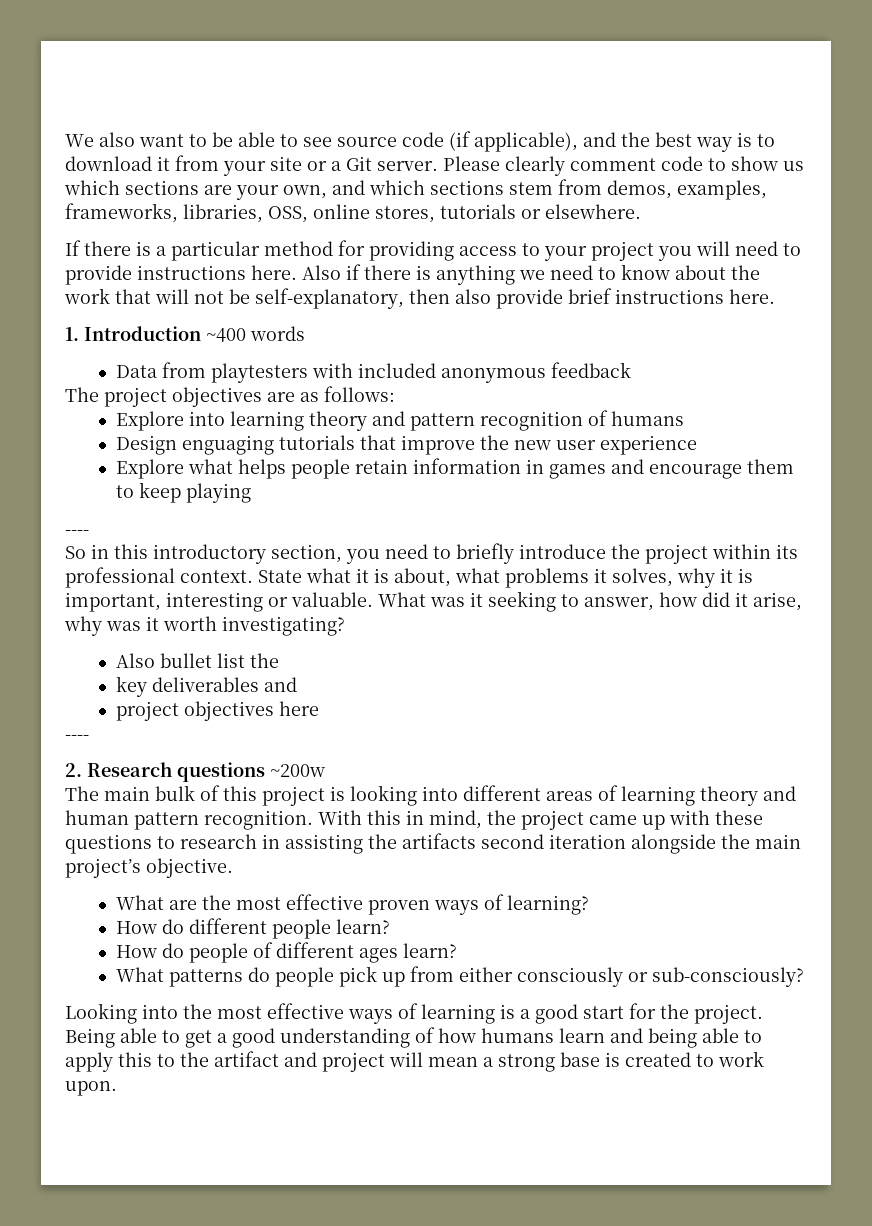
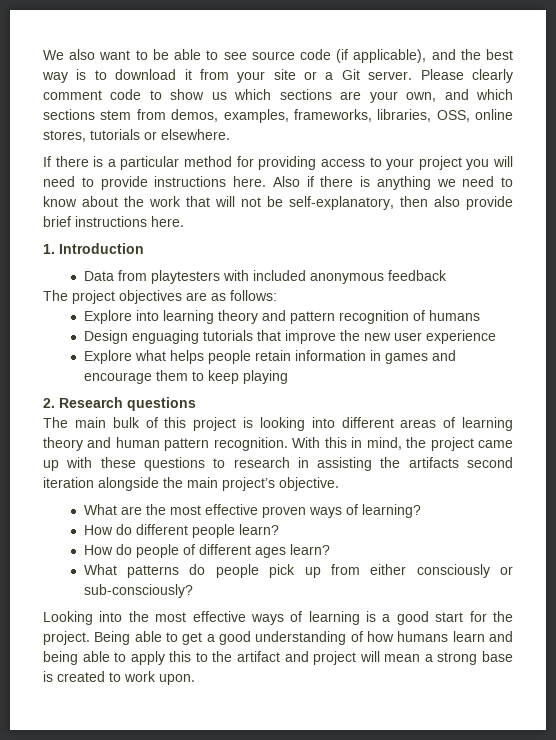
[206,326,305,342] ~400 words -> (144, 248) none
[65,530,89,535] [65,543,798,564] [65,567,753,588] [65,591,802,612] [64,616,345,636] [115,653,279,668] [115,676,297,697] [115,701,319,721] [65,735,89,740] // ---- // So in this introductory section, you need to briefly introduce the project within its professional context. State what it is about, what problems it solves, why it is important, interesting or valuable. What was it seeking to answer, how did it arise, why was it worth investigating? // Also bullet list the // key deliverables and // project objectives here // ---- -> (288, 377) none
[270,764,325,777] ~200w -> (196, 404) none

